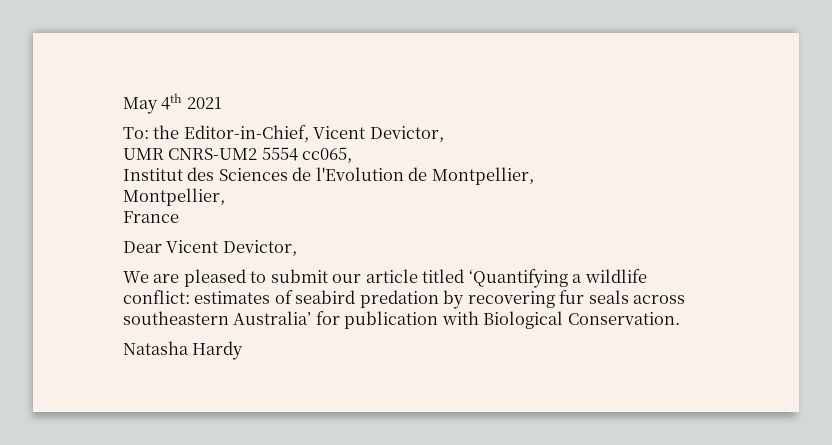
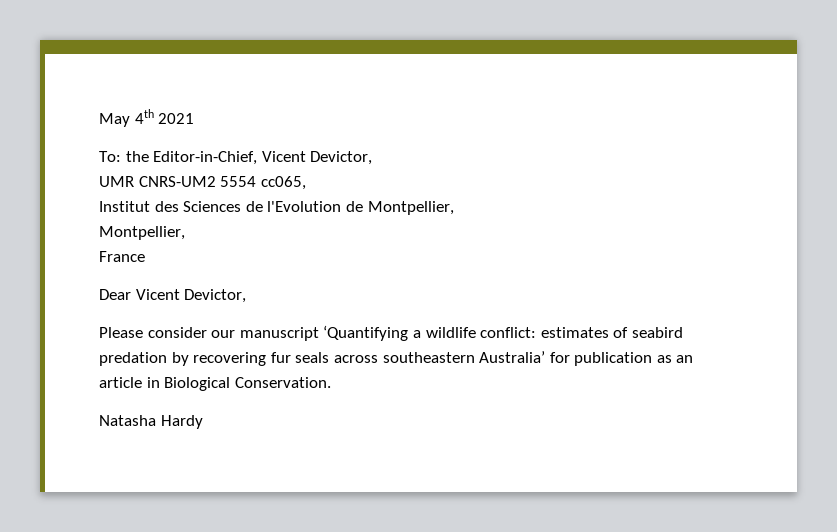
[123,269,465,287] We are pleased to submit our article titled -> [99,327,319,341] Please consider our manuscript
[441,311,479,325] with -> [656,355,694,363] [99,377,160,388] as an article in

